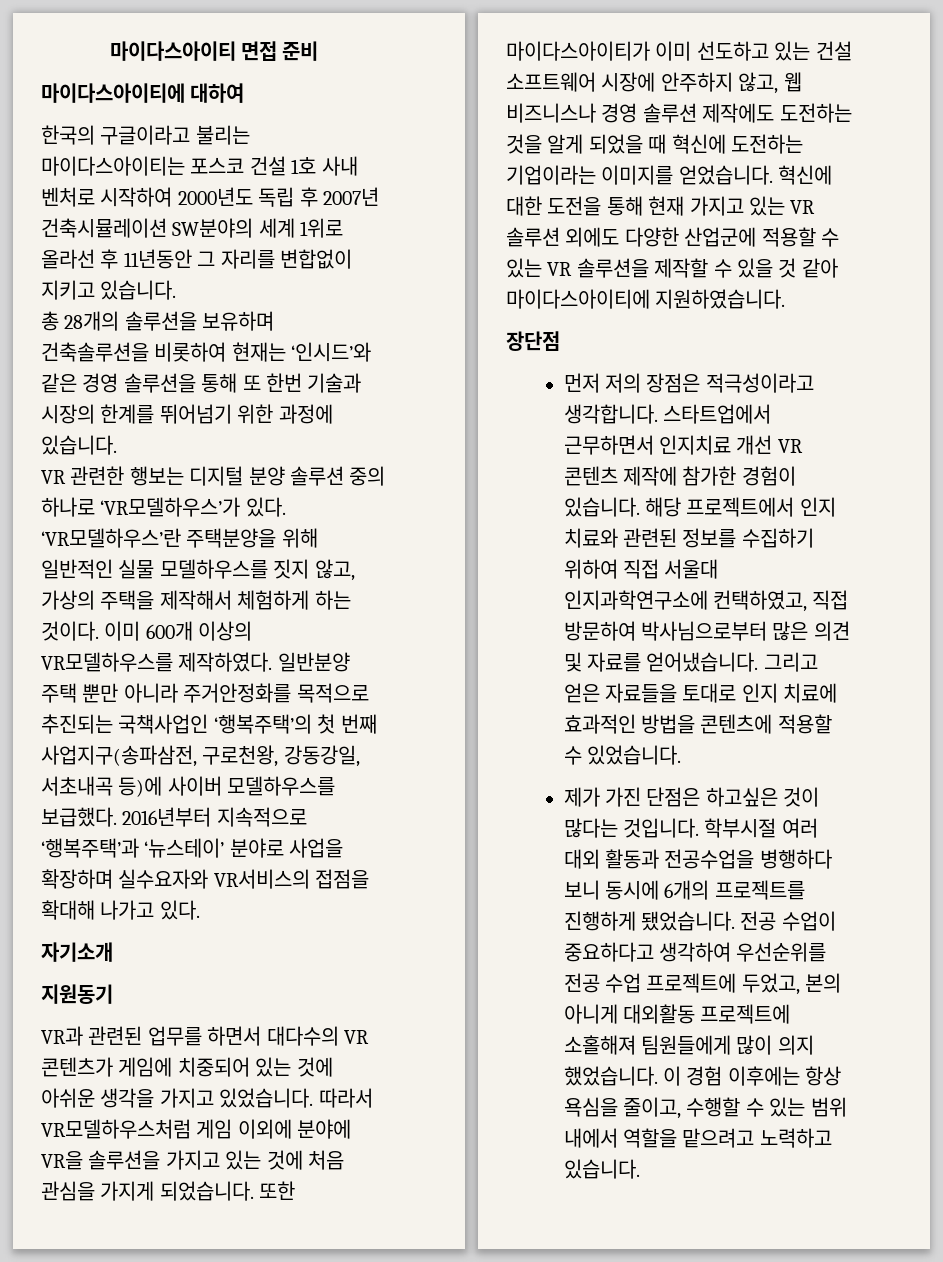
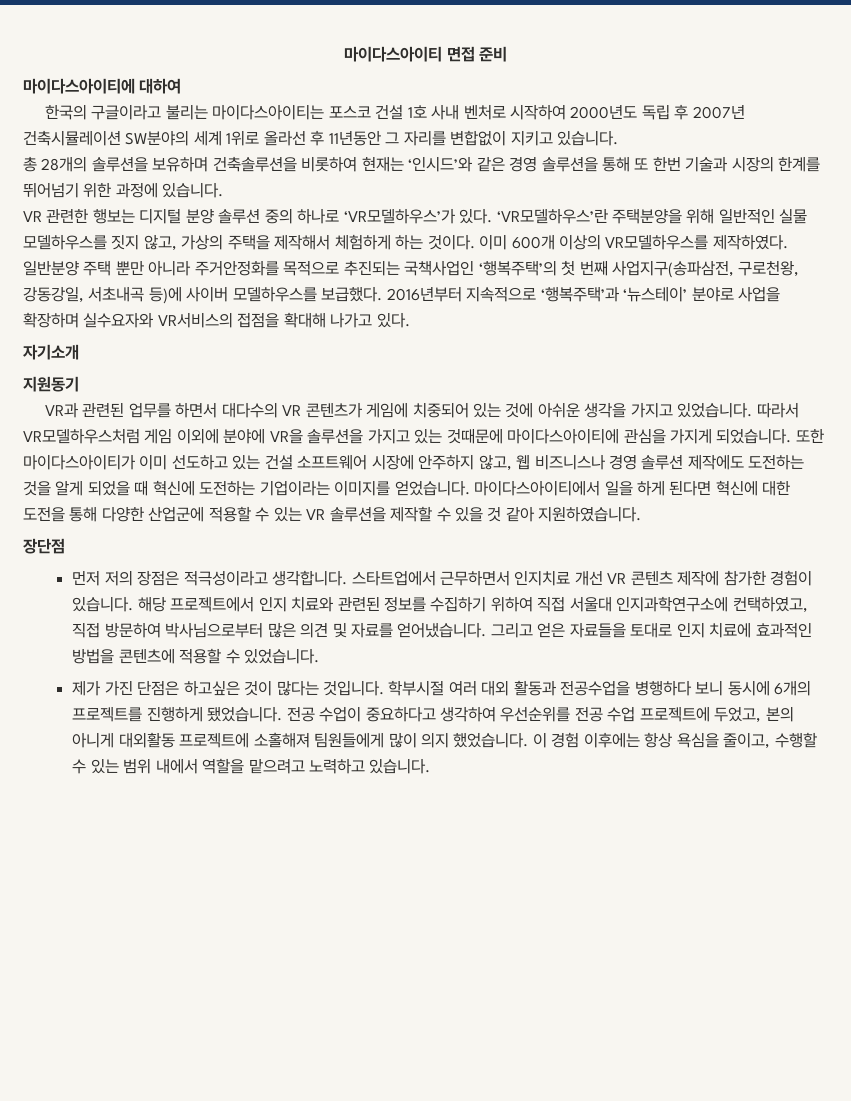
[266,1150,344,1170] 것에 처음 -> [446,428,620,444] 것때문에 마이다스아이티에
[778,165,833,185] [506,196,816,216] [506,227,620,247] 혁신에 대한 도전을 통해 현재 가지고 있는 VR 솔루션 외에도 -> [474,480,791,496] [23,506,98,522] 마이다스아이티에서 일을 하게 된다면 혁신에 대한 도전을 통해
[506,289,650,309] 마이다스아이티에 -> (535, 514) none

